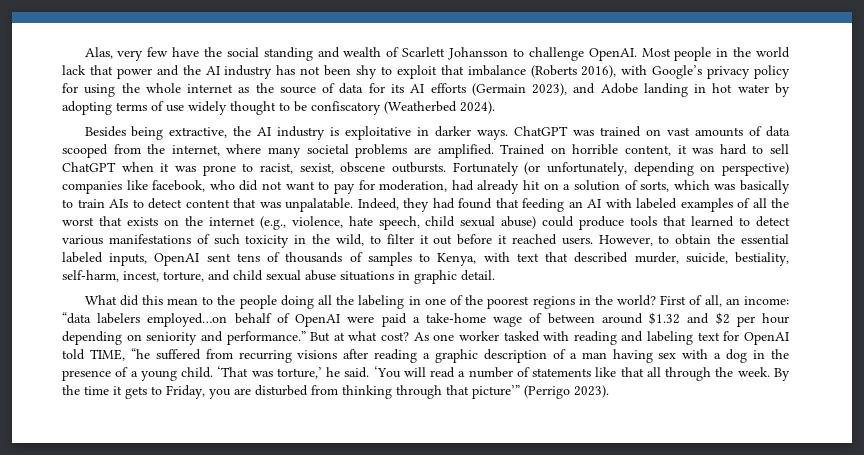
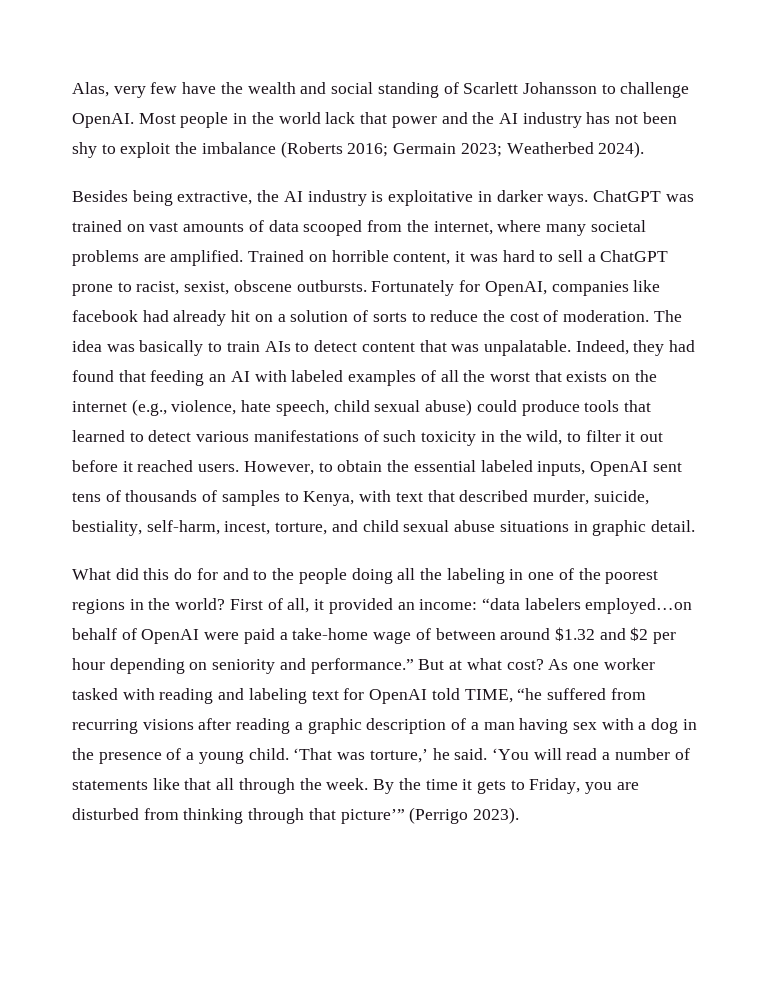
[226,47,382,61] social standing and wealth -> [247,82,439,98] wealth and social standing
[440,65,464,75] that -> [175,142,198,154] the
[581,65,790,79] [62,83,790,97] [62,101,457,115] 2016), with Google’s privacy policy for using the whole internet as the source of data for its AI efforts (Germain 2023), and Adobe landing in hot water by adopting terms of use widely thought to be confiscatory (Weatherbed -> [347,142,594,157] 2016; Germain 2023; Weatherbed
[62,162,196,172] ChatGPT when it was -> [587,250,669,262] a ChatGPT
[524,162,789,176] [62,180,448,194] (or unfortunately, depending on perspective) companies like facebook, who did not want to pay for moderation, -> [459,280,661,296] [72,310,138,322] for OpenAI, companies like facebook
[640,180,710,192] sorts, which -> [372,310,682,322] [72,340,102,352] sorts to reduce the cost of moderation. The idea
[167,298,199,305] mean -> [174,568,249,580] do for and
(722, 301) none -> [314,598,393,614] it provided

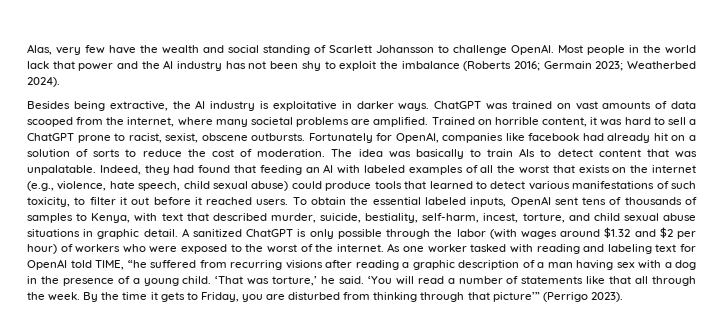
[421,430,563,446] toxicity in the wild, -> [27,197,70,207] toxicity,
[243,461,333,475] However, to -> [292,197,307,205] To
[72,568,659,584] [72,598,693,614] [72,628,496,644] // What did this do for and to the people doing all the labeling in one of the poorest regions in the world? First of all, it provided an income: “data labelers employed…on behalf of OpenAI were paid a take-home wage of between -> [181,228,557,239] A sanitized ChatGPT is only possible through the labor (with wages
[72,658,544,674] hour depending on seniority and performance.” But at what cost? -> [27,244,384,254] hour) of workers who were exposed to the worst of the internet.

